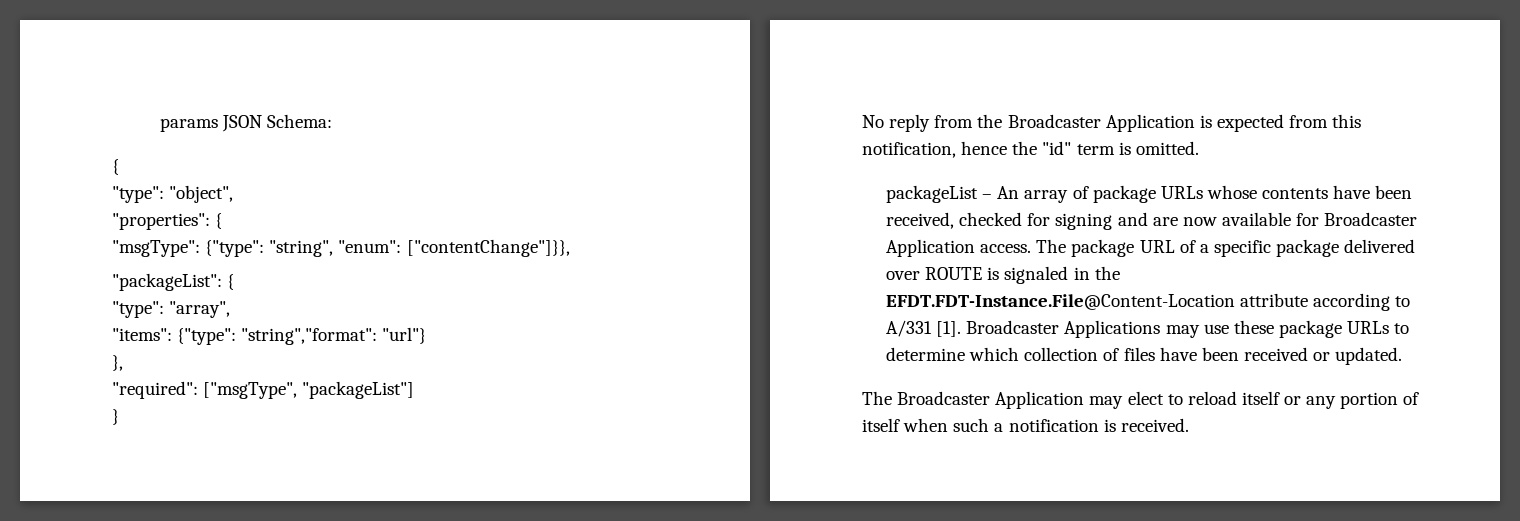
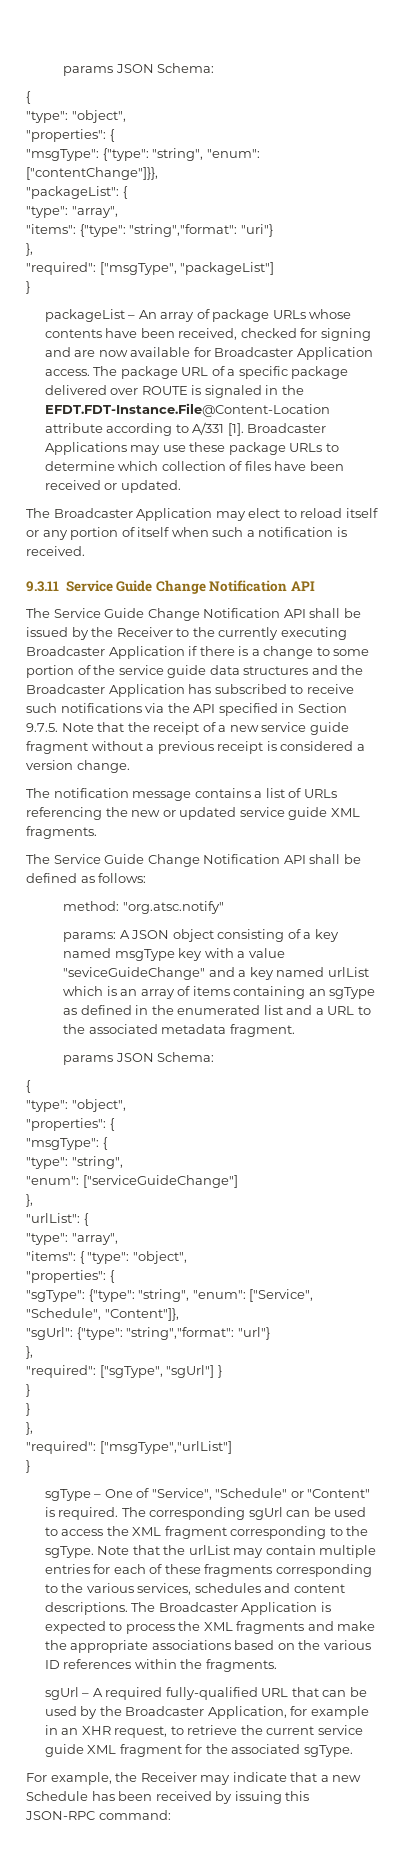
[382,327,427,344] "url"} -> [240,224,273,237] "uri"}
[862,114,1362,132] [862,141,1199,158] // No reply from the Broadcaster Application is expected from this notification, hence the "id" term is omitted. -> (30, 287) none
(1189, 425) none -> [26,580,316,594] [26,608,361,621] [26,627,347,640] [26,646,370,659] [26,665,364,678] [26,684,354,697] [26,703,347,716] [26,722,349,735] [26,741,365,754] [26,760,130,773] [26,788,337,801] [26,807,360,820] [26,826,97,839] [26,854,361,867] [26,873,147,883] [63,901,224,914] [63,929,339,942] [63,948,285,961] [63,967,369,980] [63,986,376,999] [63,1005,371,1015] [63,1024,295,1037] [63,1052,215,1065] [26,1080,31,1093] [26,1099,126,1112] [26,1118,115,1131] [26,1137,108,1150] [26,1156,123,1169] [26,1175,238,1188] [26,1194,33,1207] [26,1213,89,1226] [26,1233,118,1245] [26,1251,187,1264] [26,1270,115,1283] [26,1289,314,1302] [26,1308,179,1321] [26,1327,270,1340] [26,1346,33,1359] [26,1365,222,1378] [26,1384,30,1397] [26,1403,30,1416] [26,1422,33,1435] [26,1441,232,1454] [26,1460,30,1473] [44,1488,371,1501] [44,1507,367,1520] [44,1526,369,1539] [44,1545,377,1558] [44,1564,372,1577] [44,1583,345,1595] [44,1602,331,1615] [44,1621,376,1634] [44,1640,371,1653] [44,1659,277,1672] [44,1687,367,1700] [44,1706,369,1719] [44,1725,363,1738] [44,1744,353,1757] [26,1772,362,1785] [26,1791,310,1804] [25,1810,171,1820] // 9.3.11 Service Guide Change Notification API // The Service Guide Change Notification API shall be issued by the Receiver to the currently executing Broadcaster Application if there is a change to some portion of the service guide data structures and the Broadcaster Application has subscribed to receive such notifications via the API specified in Section 9.7.5. Note that the receipt of a new service guide fragment without a previous receipt is considered a version change. // The notification message contains a list of URLs referencing the new or updated service guide XML fragments. // The Service Guide Change Notification API shall be defined as follows: // method: "org.atsc.notify" // params: A JSON object consisting of a key named msgType key with a value "seviceGuideChange" and a key named urlList which is an array of items containing an sgType as defined in the enumerated list and a URL to the associated metadata fragment. // params JSON Schema: // { // "type": "object", // "properties": { // "msgType": { // "type": "string", // "enum": ["serviceGuideChange"] // }, // "urlList": { // "type": "array", // "items": { "type": "object", // "properties": { // "sgType": {"type": "string", "enum": ["Service", "Schedule", "Content"]}, // "sgUrl": {"type": "string","format": "url"} // }, // "required": ["sgType", "sgUrl"] } // } // } // }, // "required": ["msgType","urlList"] // } // sgType – One of "Service", "Schedule" or "Content" is required. The corresponding sgUrl can be used to access the XML fragment corresponding to the sgType. Note that the urlList may contain multiple entries for each of these fragments corresponding to the various services, schedules and content descriptions. The Broadcaster Application is expected to process the XML fragments and make the appropriate associations based on the various ID references within the fragments. // sgUrl – A required fully-qualified URL that can be used by the Broadcaster Application, for example in an XHR request, to retrieve the current service guide XML fragment for the associated sgType. // For example, the Receiver may indicate that a new Schedule has been received by issuing this JSON-RPC command:

